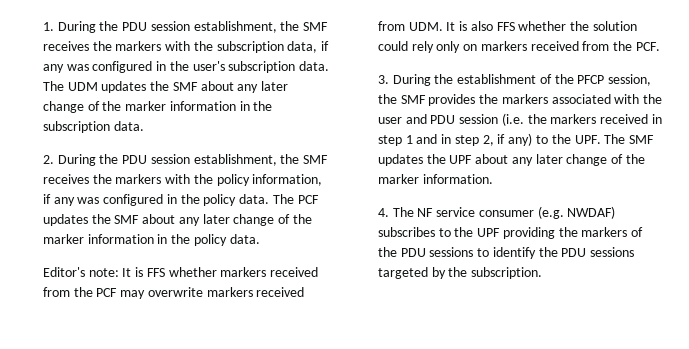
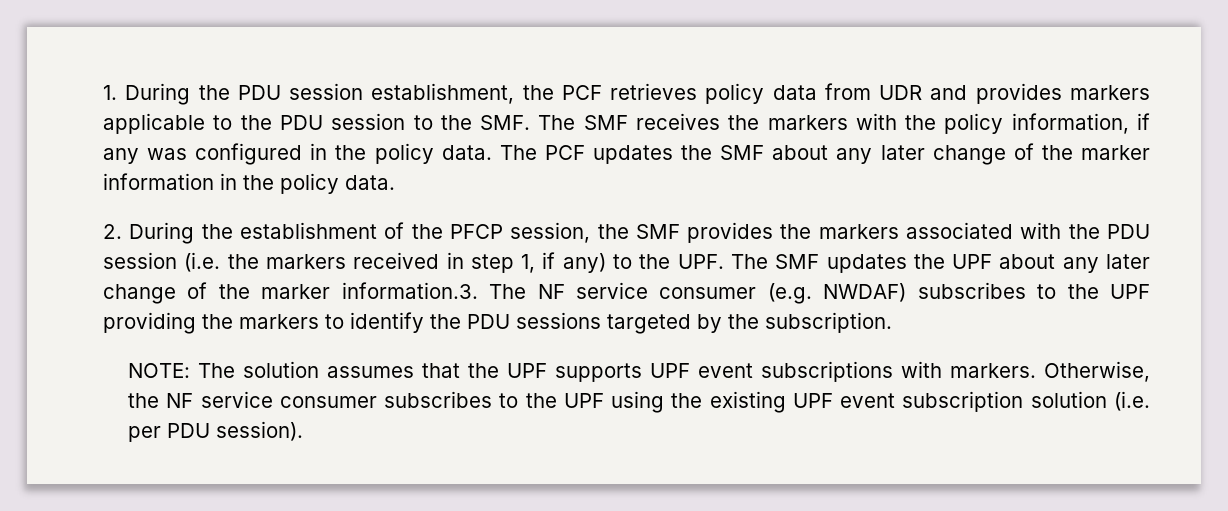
[303,22,329,31] [42,41,330,53] [42,61,330,73] [42,81,289,93] [42,101,273,113] [42,121,144,133] [42,154,300,166] SMF receives the markers with the subscription data, if any was configured in the user's subscription data. The UDM updates the SMF about any later change of the marker information in the subscription data. // 2. During the PDU session establishment, the -> [561,83,1150,104] [103,113,576,134] PCF retrieves policy data from UDR and provides markers applicable to the PDU session to the SMF. The
[42,267,319,277] [42,287,305,299] [377,21,638,31] [377,41,661,53] [377,75,389,84] Editor's note: It is FFS whether markers received from the PCF may overwrite markers received from UDM. It is also FFS whether the solution could rely only on markers received from the PCF. // 3. -> [103,224,123,239] 2.
[377,114,427,124] user and -> (1100, 231) none
[405,134,494,146] 1 and in step 2, -> [521,254,536,273] 1,
[422,174,493,184] [377,208,389,217] information. // 4. -> [341,282,478,299] information.3.
[631,227,644,237] [377,247,474,257] of the PDU sessions -> (320, 321) none
(543, 273) none -> [128,361,1150,382] [128,391,1151,413] [128,421,304,442] // NOTE: The solution assumes that the UPF supports UPF event subscriptions with markers. Otherwise, the NF service consumer subscribes to the UPF using the existing UPF event subscription solution (i.e. per PDU session).

